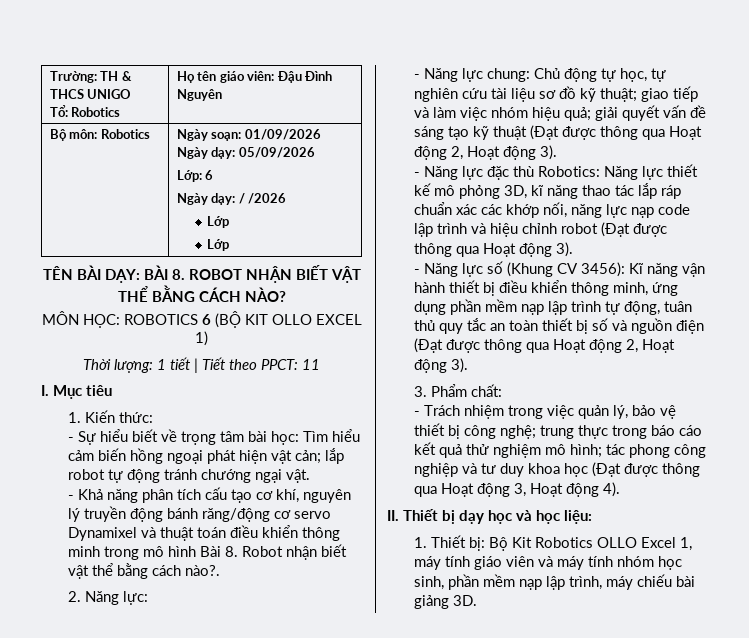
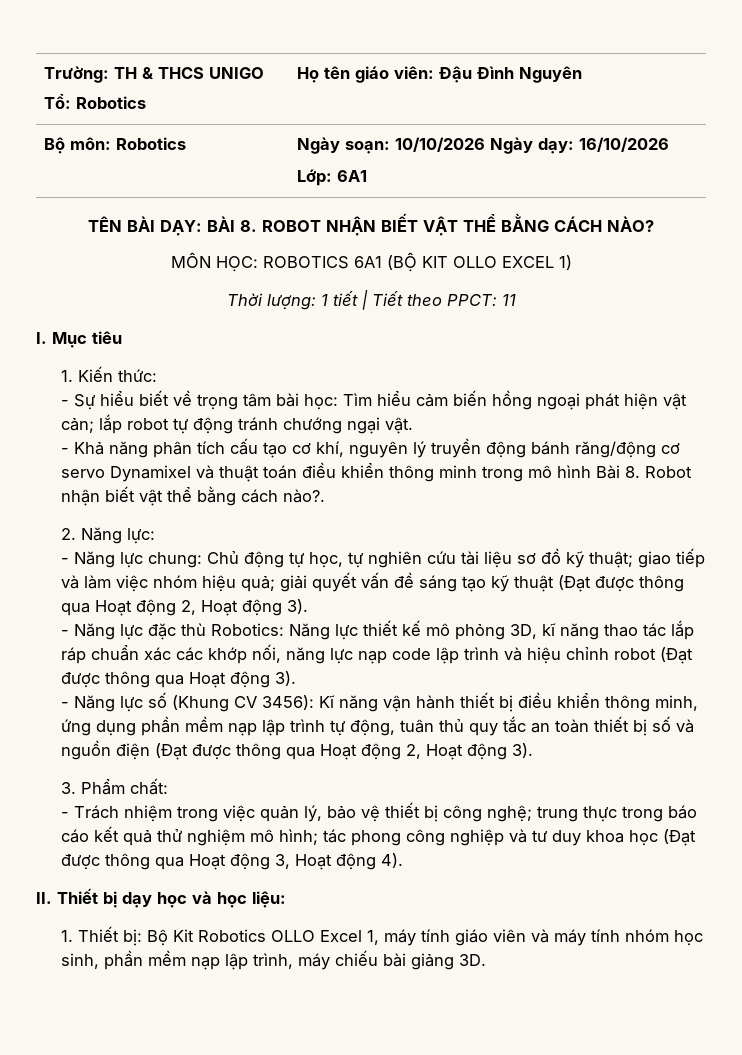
[244,129,321,140] [176,147,315,159] 01/09/2026 Ngày dạy: 05/09/2026 -> [394,137,669,154] 10/10/2026 Ngày dạy: 16/10/2026
[205,170,214,180] [176,193,287,205] [207,216,230,228] [207,239,230,251] 6 // Ngày dạy: / /2026 // Lớp // Lớp -> [336,170,367,182] 6A1
[201,314,211,325] 6 -> [353,256,382,268] 6A1

